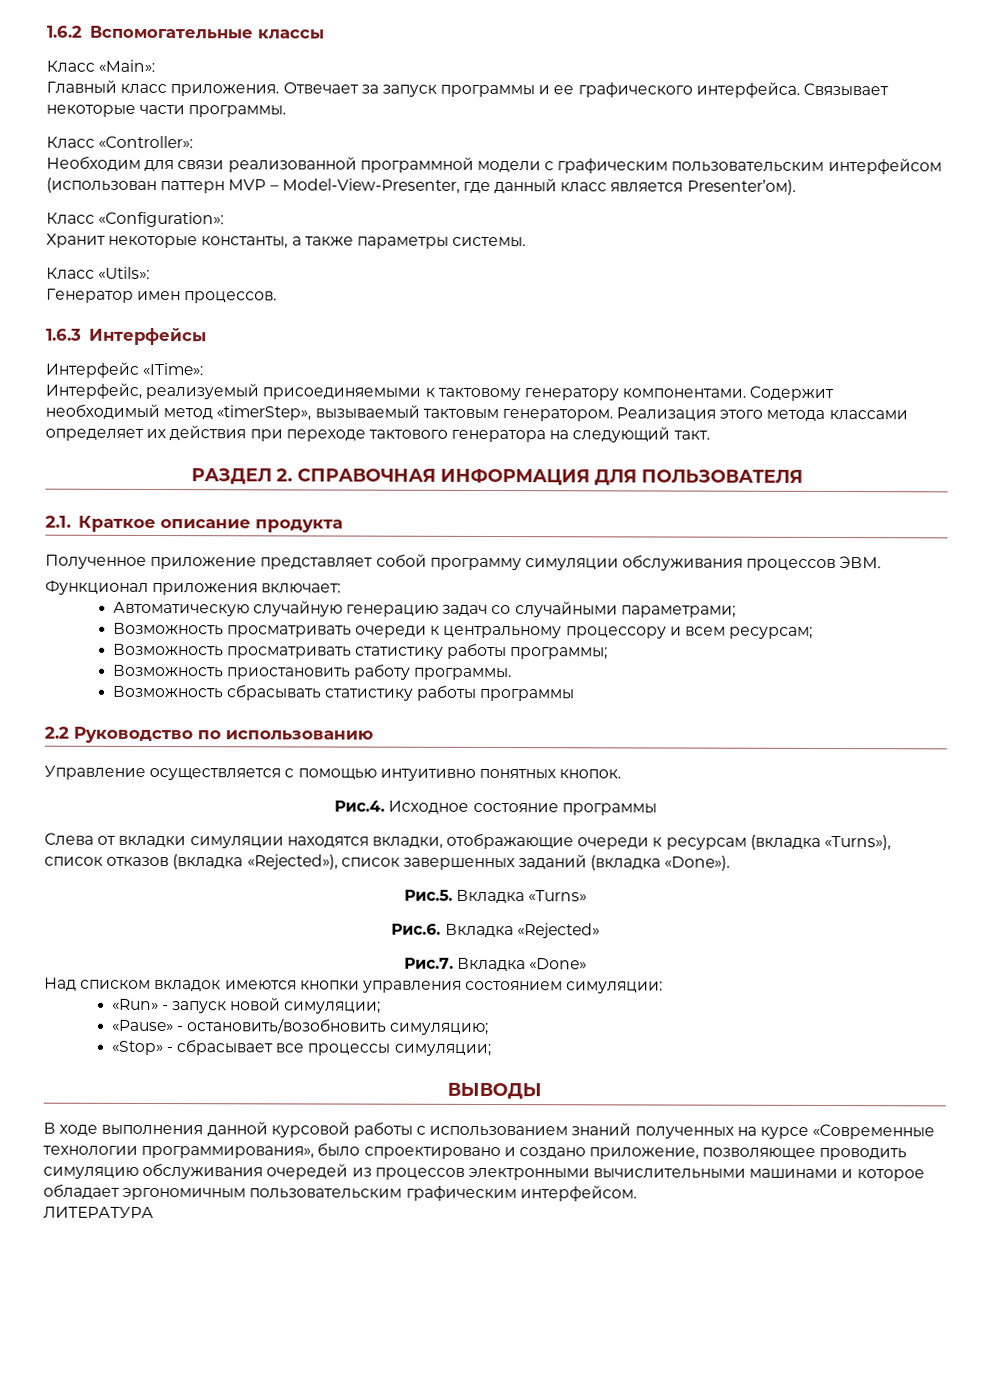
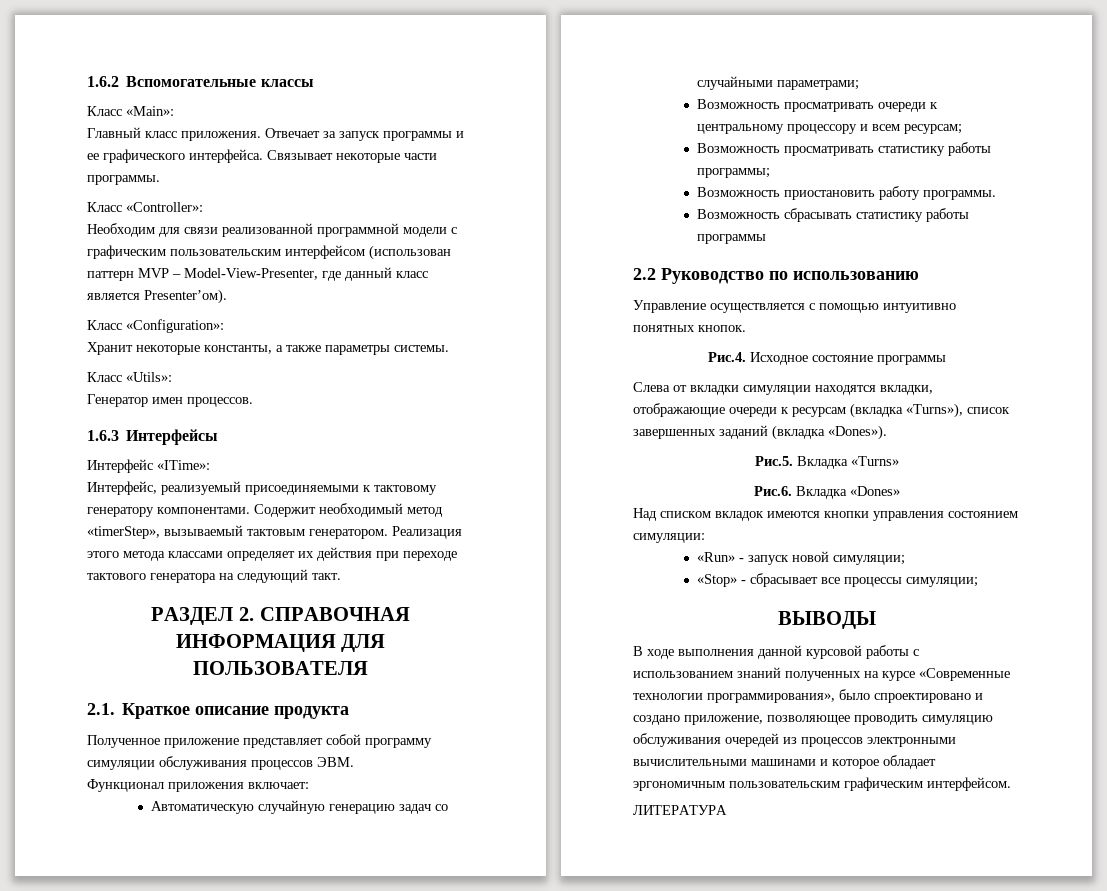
[106,854,400,870] отказов (вкладка «Rejected»), список -> (1010, 410) none
[664,855,731,871] «Done»). -> [828,425,887,440] «Dones»).
[516,923,600,939] [403,957,588,972] «Rejected» // Рис.7. Вкладка «Done» -> [849,486,900,496] «Dones»
[110,1018,490,1035] // «Pause» - остановить/возобновить симуляцию; -> (906, 560) none

